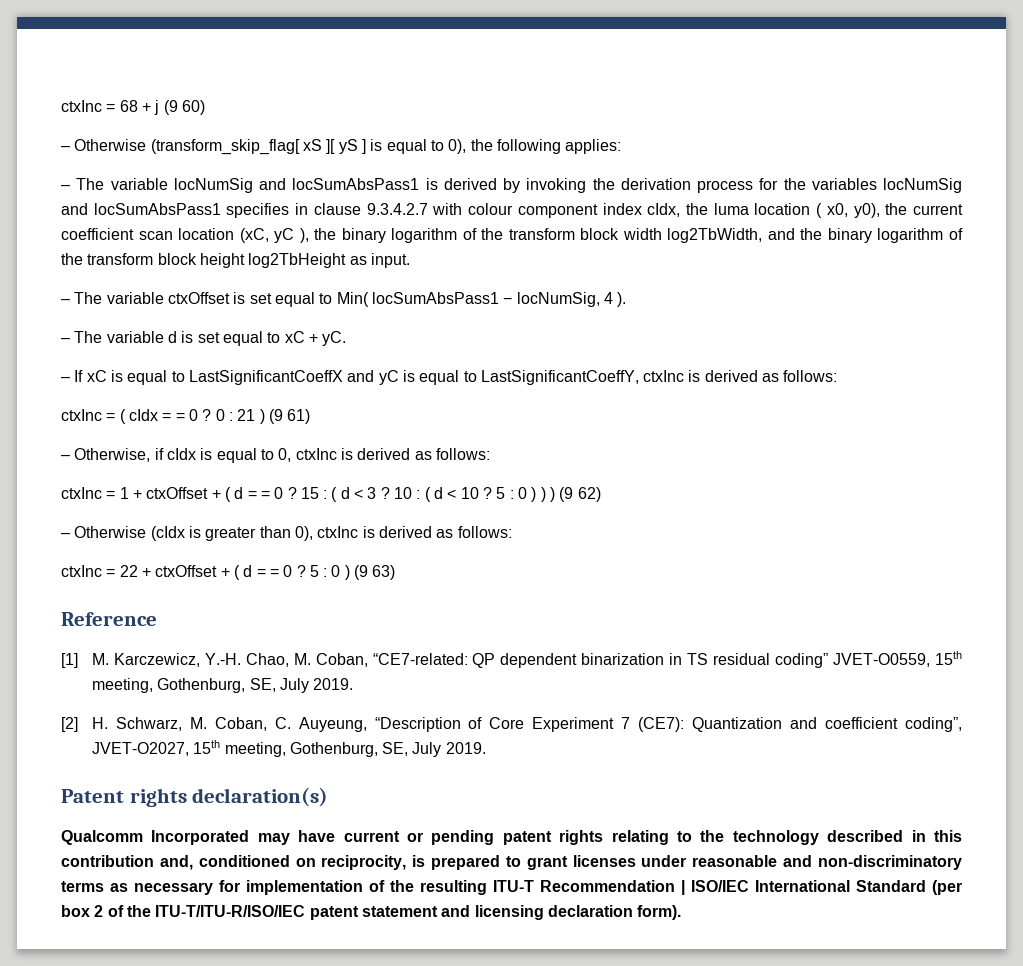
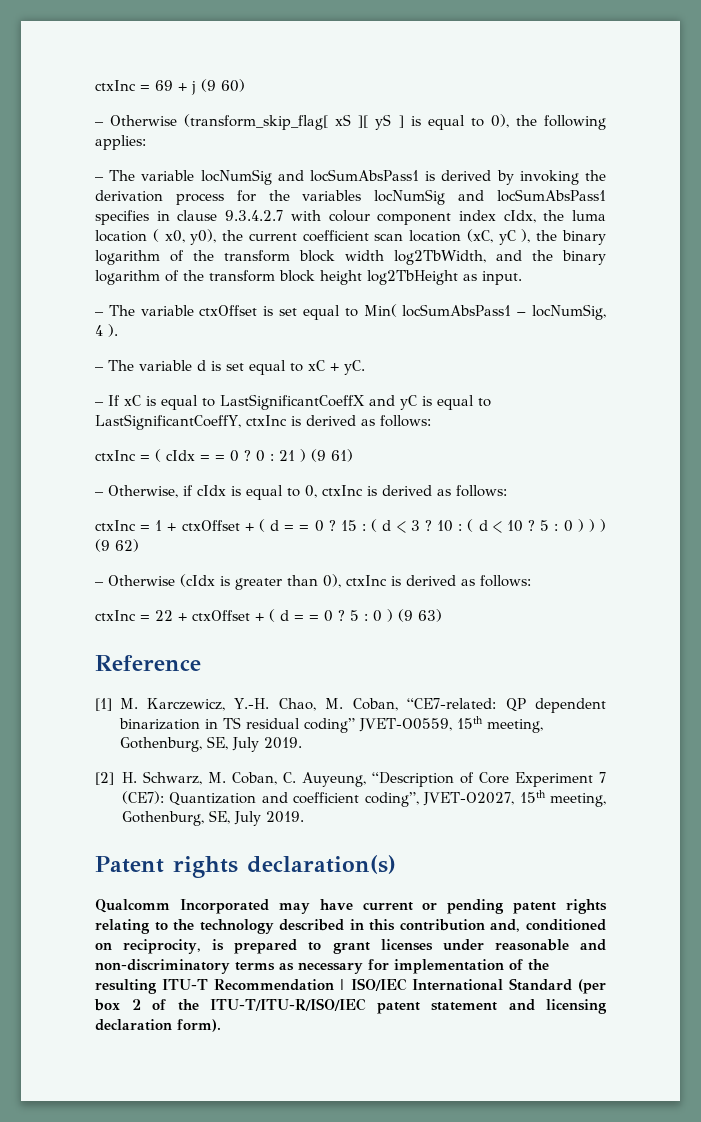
[61,100,138,112] ctxInc = 68 -> [95,80,173,91] ctxInc = 69

